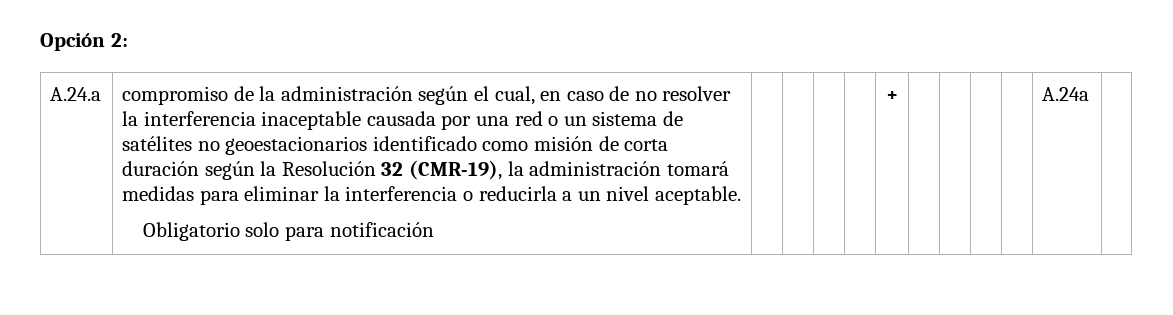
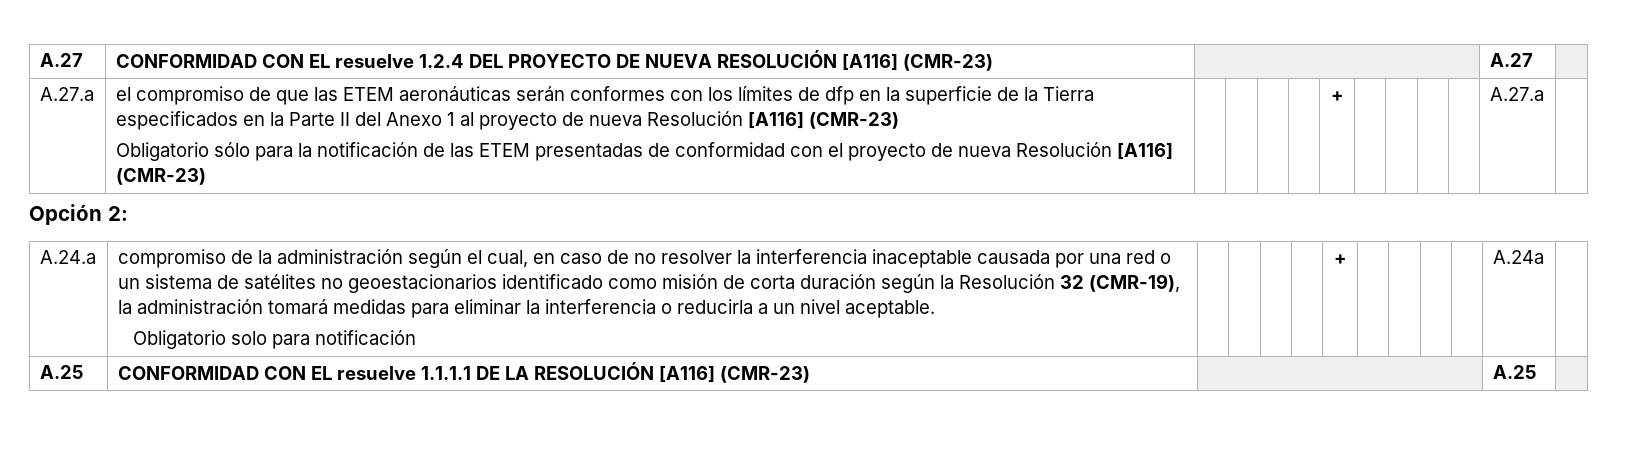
(40, 42) none -> [39,53,83,67] [115,50,993,71] [1489,53,1533,67] [39,87,94,101] [115,86,1094,105] [115,111,899,130] [115,142,1173,161] [115,168,206,185] [1330,91,1344,101] [1489,87,1544,101] A.27 | CONFORMIDAD CON EL resuelve 1.2.4 DEL PROYECTO DE NUEVA RESOLUCIÓN [A116] (CMR-23) | | A.27 | // A.27.a | el compromiso de que las ETEM aeronáuticas serán conformes con los límites de dfp en la superficie de la Tierra especificados en la Parte II del Anexo 1 al proyecto de nueva Resolución [A116] (CMR-23) // Obligatorio sólo para la notificación de las ETEM presentadas de conformidad con el proyecto de nueva Resolución [A116] (CMR-23) | | | | | + | | | | | A.27.a | //
(1090, 94) none -> [39,365,84,379] [117,362,810,383] [1492,365,1537,379] // A.25 | CONFORMIDAD CON EL resuelve 1.1.1.1 DE LA RESOLUCIÓN [A116] (CMR-23) | | A.25 |

